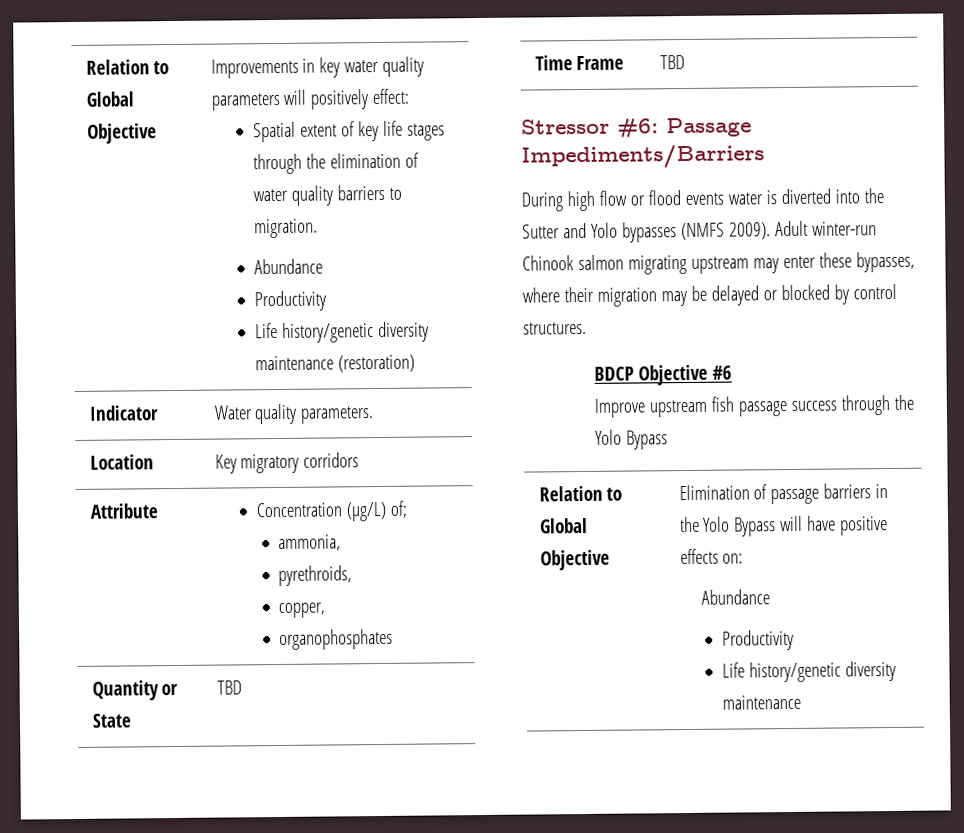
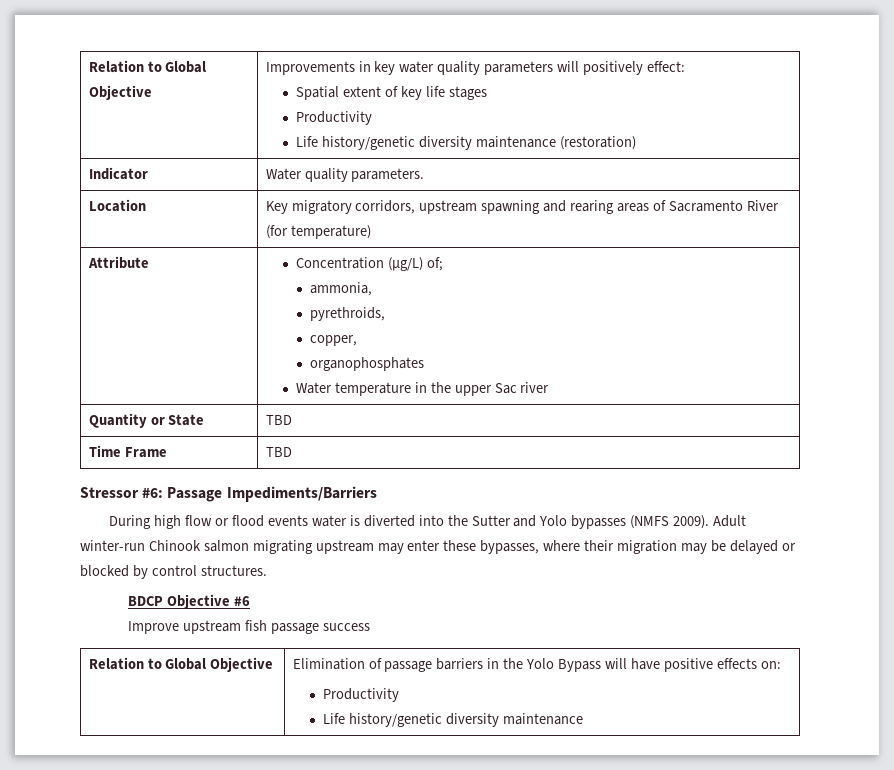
[253,152,420,175] [253,184,403,206] [254,218,319,239] [254,258,324,275] through the elimination of water quality barriers to migration. // Abundance -> (487, 93) none
[303,452,360,468] corridors -> [355,200,779,214] [265,225,371,239] corridors, upstream spawning and rearing areas of Sacramento River (for temperature)
(394, 639) none -> [296,382,550,396] // Water temperature in the upper Sac river
[840,394,914,416] [594,429,668,450] through the Yolo Bypass -> (370, 627) none
[700,589,770,605] // Abundance -> (781, 665) none

